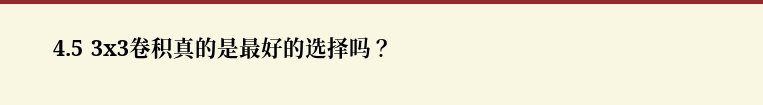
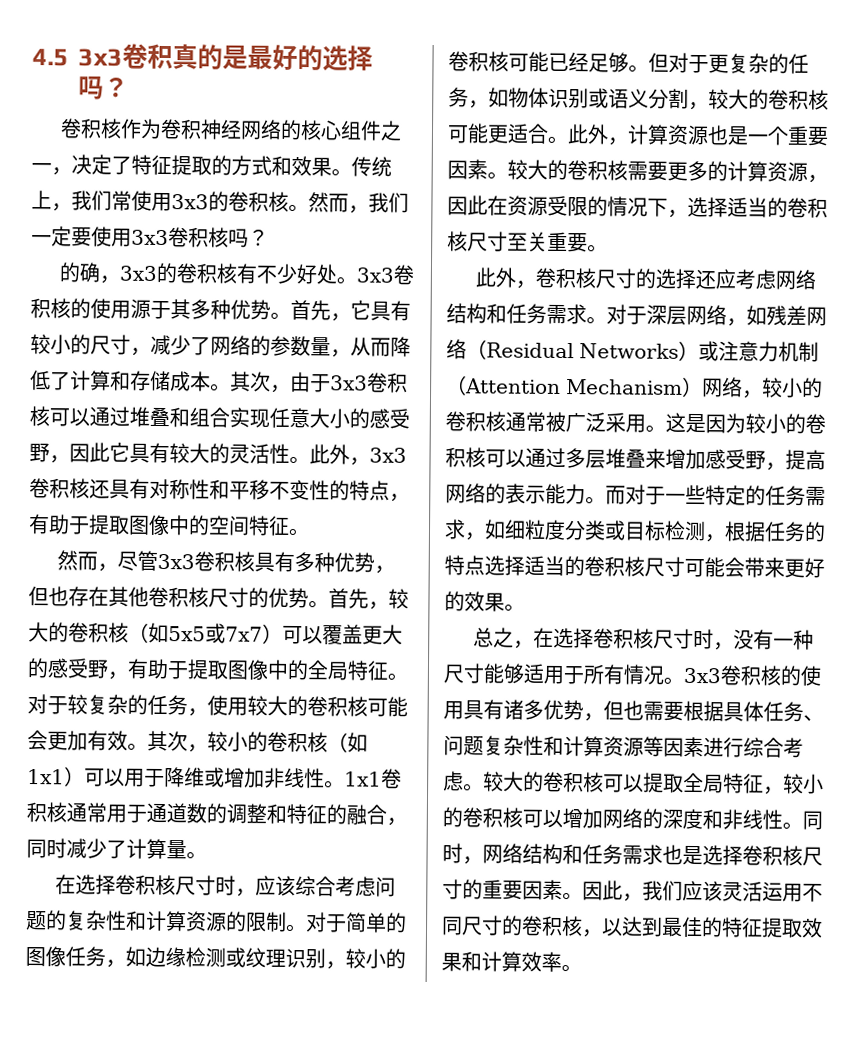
(393, 48) none -> [59,118,402,141] [31,154,392,177] [31,190,409,214] [31,226,269,248] [58,262,414,285] [30,298,411,322] [30,334,411,358] [30,370,408,393] [29,406,410,429] [29,442,407,466] [29,477,410,502] [28,513,310,537] [56,550,395,574] [28,585,409,610] [28,621,403,645] [27,657,408,681] [27,693,408,717] [27,729,368,753] [27,766,402,789] [26,801,407,826] [26,838,207,860] [54,874,396,897] [25,910,407,933] [25,946,406,970] [448,51,809,74] [448,87,829,111] [447,123,829,146] [447,159,828,183] [447,195,828,218] [447,231,608,253] [474,267,816,290] [446,303,827,327] [446,339,819,362] [446,375,823,399] [445,411,826,434] [445,447,826,471] [445,483,826,506] [444,519,826,543] [444,555,825,578] [444,591,525,612] [472,627,814,651] [443,663,821,686] [443,699,824,722] [443,735,804,758] [443,771,824,795] [442,807,823,830] [442,843,823,866] [442,879,823,902] [441,915,823,938] [441,951,582,973] // 卷积核作为卷积神经网络的核心组件之一，决定了特征提取的方式和效果。传统上，我们常使用3x3的卷积核。然而，我们一定要使用3x3卷积核吗？ // 的确，3x3的卷积核有不少好处。3x3卷积核的使用源于其多种优势。首先，它具有较小的尺寸，减少了网络的参数量，从而降低了计算和存储成本。其次，由于3x3卷积核可以通过堆叠和组合实现任意大小的感受野，因此它具有较大的灵活性。此外，3x3卷积核还具有对称性和平移不变性的特点，有助于提取图像中的空间特征。 // 然而，尽管3x3卷积核具有多种优势，但也存在其他卷积核尺寸的优势。首先，较大的卷积核（如5x5或7x7）可以覆盖更大的感受野，有助于提取图像中的全局特征。对于较复杂的任务，使用较大的卷积核可能会更加有效。其次，较小的卷积核（如1x1）可以用于降维或增加非线性。1x1卷积核通常用于通道数的调整和特征的融合，同时减少了计算量。 // 在选择卷积核尺寸时，应该综合考虑问题的复杂性和计算资源的限制。对于简单的图像任务，如边缘检测或纹理识别，较小的卷积核可能已经足够。但对于更复杂的任务，如物体识别或语义分割，较大的卷积核可能更适合。此外，计算资源也是一个重要因素。较大的卷积核需要更多的计算资源，因此在资源受限的情况下，选择适当的卷积核尺寸至关重要。 // 此外，卷积核尺寸的选择还应考虑网络结构和任务需求。对于深层网络，如残差网络（Residual Networks）或注意力机制（Attention Mechanism）网络，较小的卷积核通常被广泛采用。这是因为较小的卷积核可以通过多层堆叠来增加感受野，提高网络的表示能力。而对于一些特定的任务需求，如细粒度分类或目标检测，根据任务的特点选择适当的卷积核尺寸可能会带来更好的效果。 // 总之，在选择卷积核尺寸时，没有一种尺寸能够适用于所有情况。3x3卷积核的使用具有诸多优势，但也需要根据具体任务、问题复杂性和计算资源等因素进行综合考虑。较大的卷积核可以提取全局特征，较小的卷积核可以增加网络的深度和非线性。同时，网络结构和任务需求也是选择卷积核尺寸的重要因素。因此，我们应该灵活运用不同尺寸的卷积核，以达到最佳的特征提取效果和计算效率。

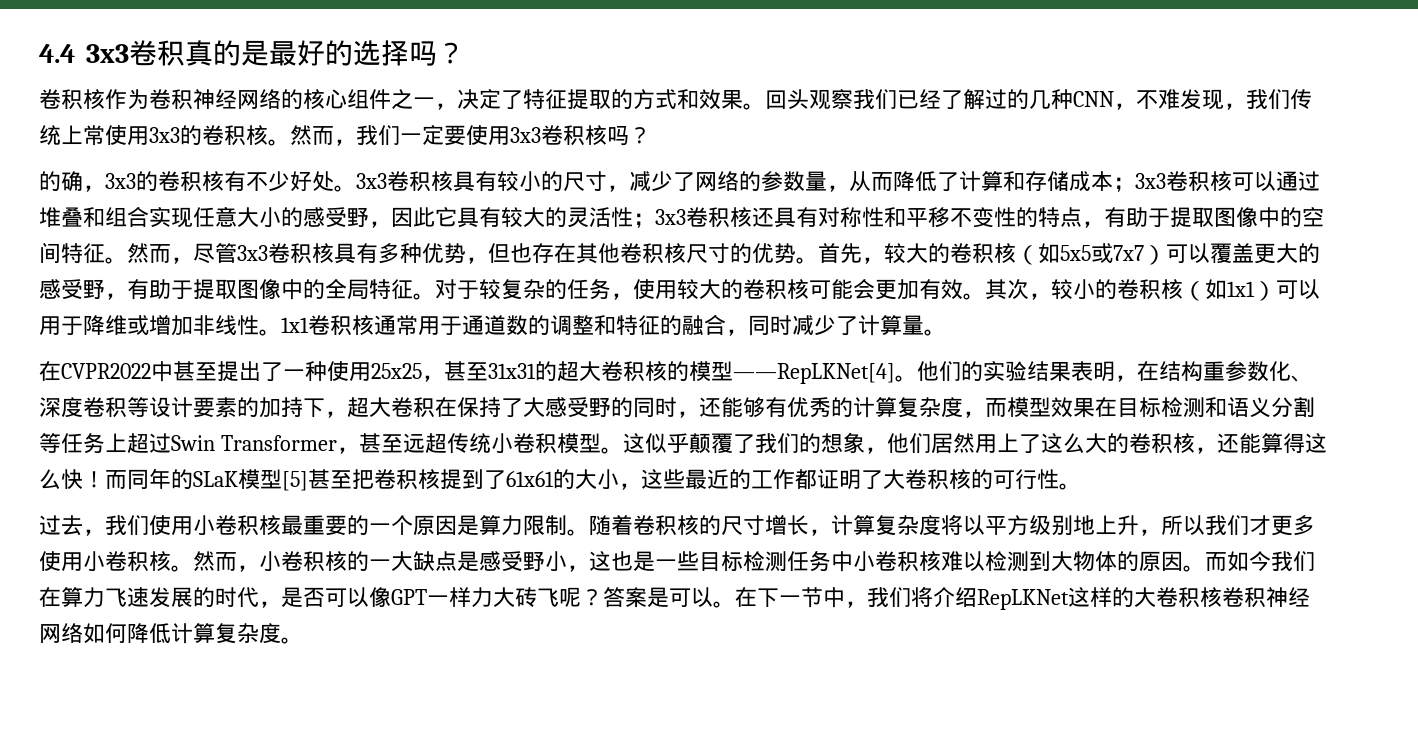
[32,48,69,67] 4.5 -> [39,44,75,63] 4.4
[351,156,392,177] [31,190,112,212] 传统上，我们 -> [765,89,1312,110] [39,125,83,145] 回头观察我们已经了解过的几种CNN，不难发现，我们传统上
[70,298,371,322] 的使用源于其多种优势。首先，它 -> (453, 181) none
[210,371,331,393] 。其次，由于 -> [1113,177,1135,192] ；
[289,444,370,466] 。此外， -> [633,213,655,228] ；
(310, 532) // -> (127, 260) none
[74,874,396,897] [25,910,407,933] [25,946,406,970] [448,51,809,74] [448,87,829,111] [447,123,829,146] [447,159,828,183] [447,195,828,218] [447,231,608,253] [474,267,816,290] [446,303,827,327] [446,339,819,362] [446,375,823,399] [445,411,826,434] [445,447,826,471] [445,483,826,506] [444,519,826,543] [444,555,825,578] [444,591,525,612] [472,627,814,651] [443,663,821,686] [443,699,824,722] [443,735,804,758] [443,771,824,795] [442,807,823,830] [442,843,823,866] [442,879,823,902] [441,915,823,938] [441,951,562,973] 选择卷积核尺寸时，应该综合考虑问题的复杂性和计算资源的限制。对于简单的图像任务，如边缘检测或纹理识别，较小的卷积核可能已经足够。但对于更复杂的任务，如物体识别或语义分割，较大的卷积核可能更适合。此外，计算资源也是一个重要因素。较大的卷积核需要更多的计算资源，因此在资源受限的情况下，选择适当的卷积核尺寸至关重要。 // 此外，卷积核尺寸的选择还应考虑网络结构和任务需求。对于深层网络，如残差网络（Residual Networks）或注意力机制（Attention Mechanism）网络，较小的卷积核通常被广泛采用。这是因为较小的卷积核可以通过多层堆叠来增加感受野，提高网络的表示能力。而对于一些特定的任务需求，如细粒度分类或目标检测，根据任务的特点选择适当的卷积核尺寸可能会带来更好的效果。 // 总之，在选择卷积核尺寸时，没有一种尺寸能够适用于所有情况。3x3卷积核的使用具有诸多优势，但也需要根据具体任务、问题复杂性和计算资源等因素进行综合考虑。较大的卷积核可以提取全局特征，较小的卷积核可以增加网络的深度和非线性。同时，网络结构和任务需求也是选择卷积核尺寸的重要因素。因此，我们应该灵活运用不同尺寸的卷积核，以达到最佳的特征提取效果和计算效率 -> [61,361,1313,384] [39,397,1315,418] [39,432,1327,454] [39,468,1081,491] [39,514,1315,536] [39,551,1315,572] [39,586,1310,610] [39,623,281,644] CVPR2022中甚至提出了一种使用25x25，甚至31x31的超大卷积核的模型——RepLKNet[4]。他们的实验结果表明，在结构重参数化、深度卷积等设计要素的加持下，超大卷积在保持了大感受野的同时，还能够有优秀的计算复杂度，而模型效果在目标检测和语义分割等任务上超过Swin Transformer，甚至远超传统小卷积模型。这似乎颠覆了我们的想象，他们居然用上了这么大的卷积核，还能算得这么快！而同年的SLaK模型[5]甚至把卷积核提到了61x61的大小，这些最近的工作都证明了大卷积核的可行性。 // 过去，我们使用小卷积核最重要的一个原因是算力限制。随着卷积核的尺寸增长，计算复杂度将以平方级别地上升，所以我们才更多使用小卷积核。然而，小卷积核的一大缺点是感受野小，这也是一些目标检测任务中小卷积核难以检测到大物体的原因。而如今我们在算力飞速发展的时代，是否可以像GPT一样力大砖飞呢？答案是可以。在下一节中，我们将介绍RepLKNet这样的大卷积核卷积神经网络如何降低计算复杂度

